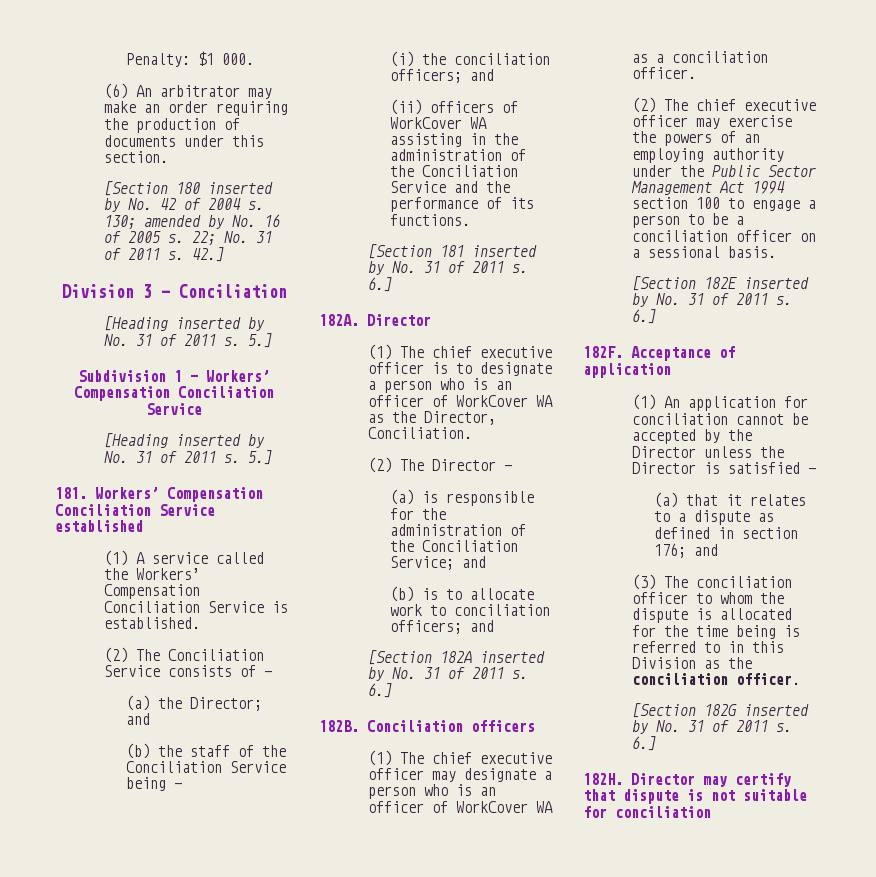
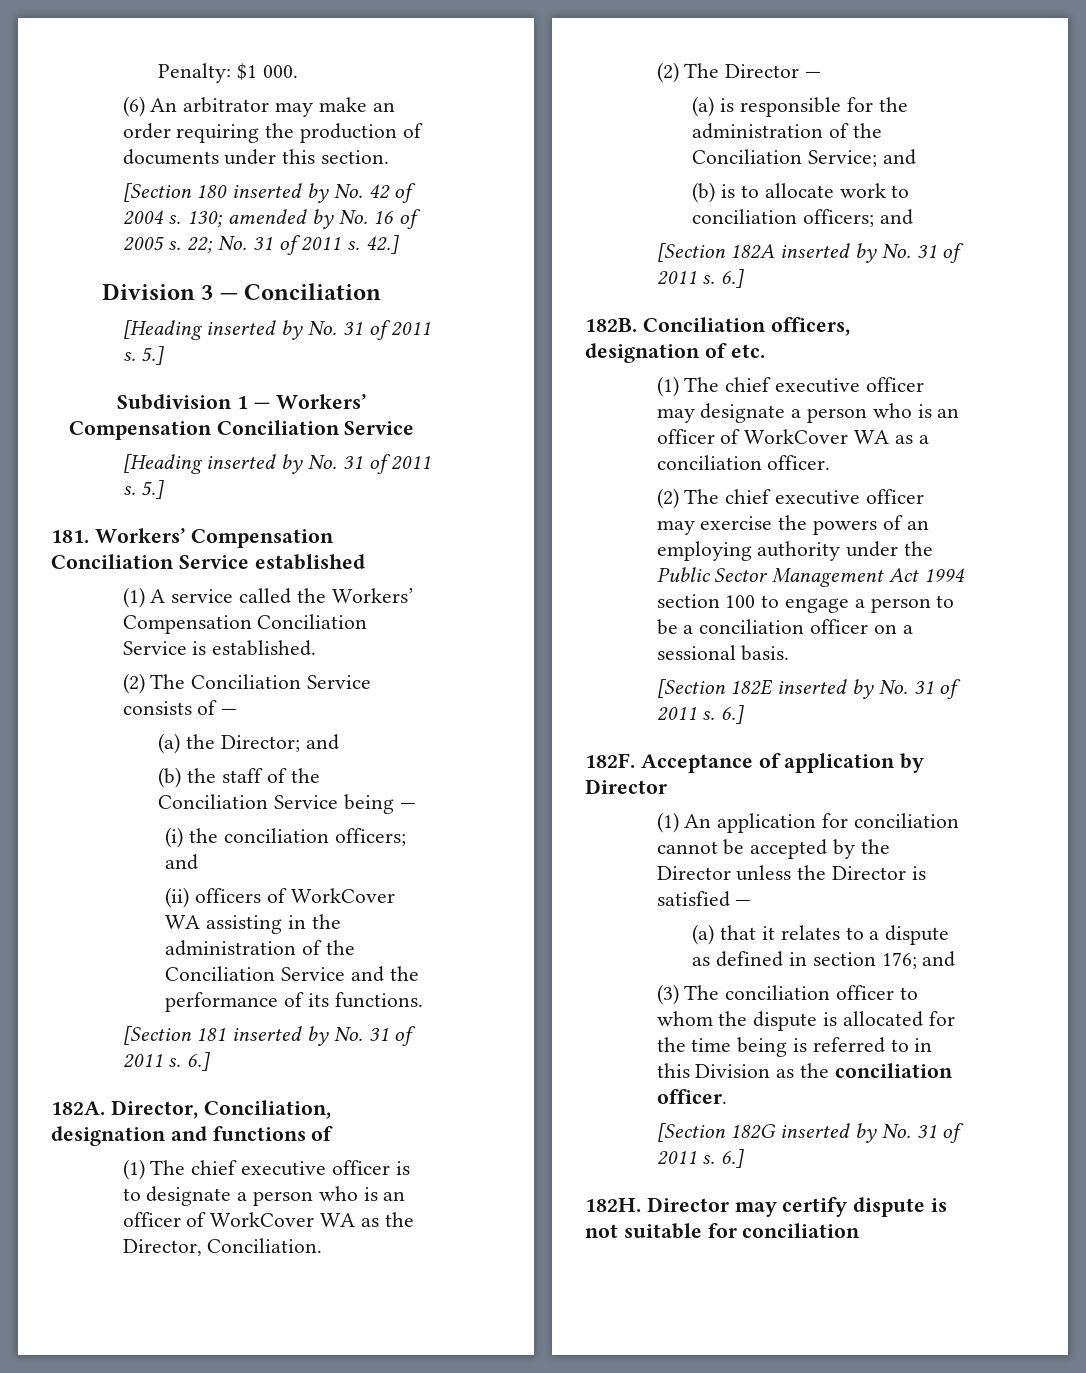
[367,314,431,326] Director -> [110,1100,331,1119] [51,1126,334,1146] Director, Conciliation, designation and functions of
[471,720,535,732] officers -> [770,317,850,336] [585,343,765,363] officers, designation of etc.
(671, 370) none -> [900,753,925,773] [585,779,667,794] by Director
[583,789,615,801] that -> (848, 1207) none

